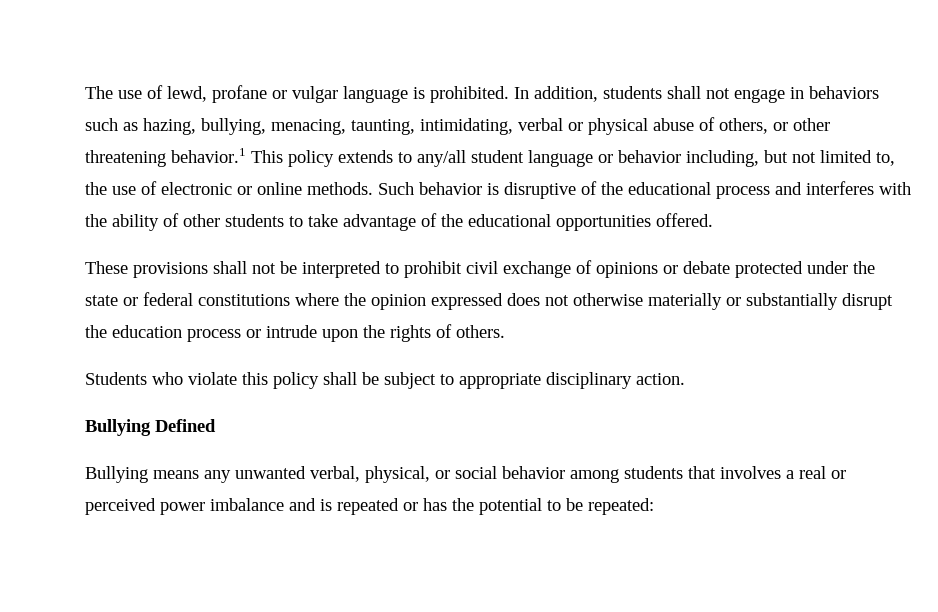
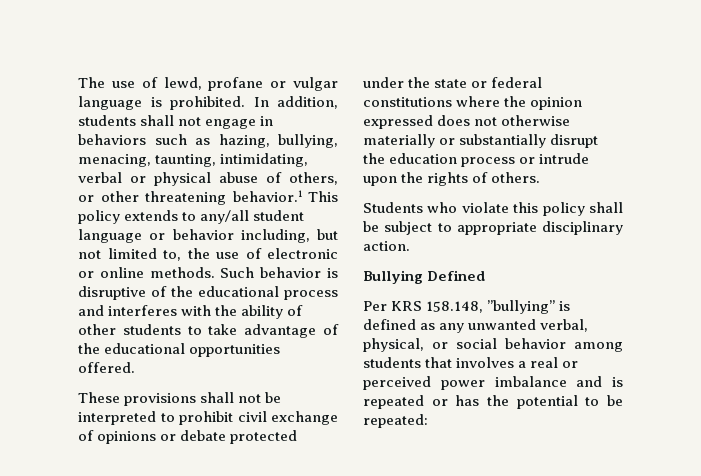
[85,466,199,483] Bullying means -> [363,300,571,314] [363,319,436,330] Per KRS 158.148, ”bullying” is defined as

